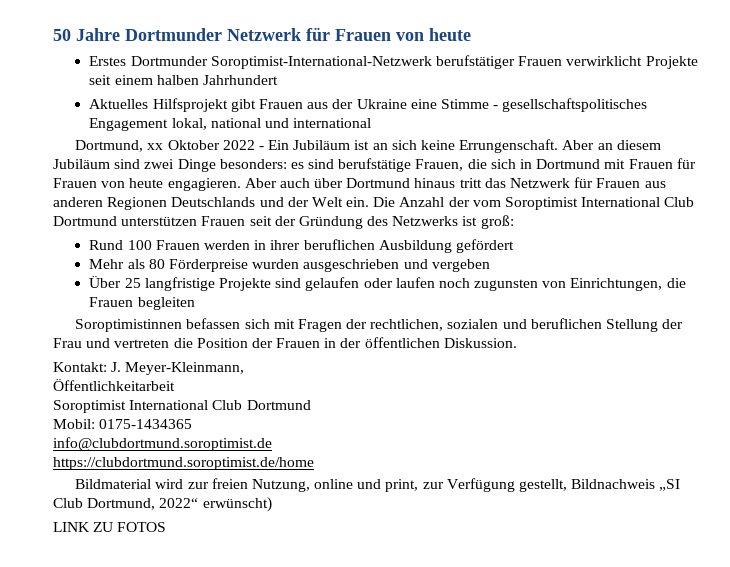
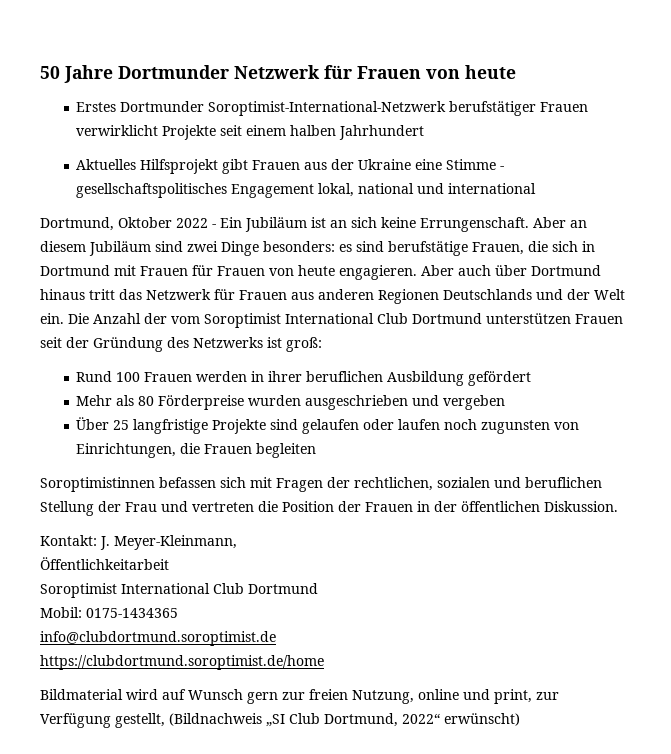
[147,143,164,150] xx -> (114, 224) none
(184, 484) none -> [162,689,278,704] auf Wunsch gern
[571,479,656,489] Bildnachweis -> [169,713,262,726] (Bildnachweis
[53,522,167,532] // LINK ZU FOTOS -> (520, 719) none

